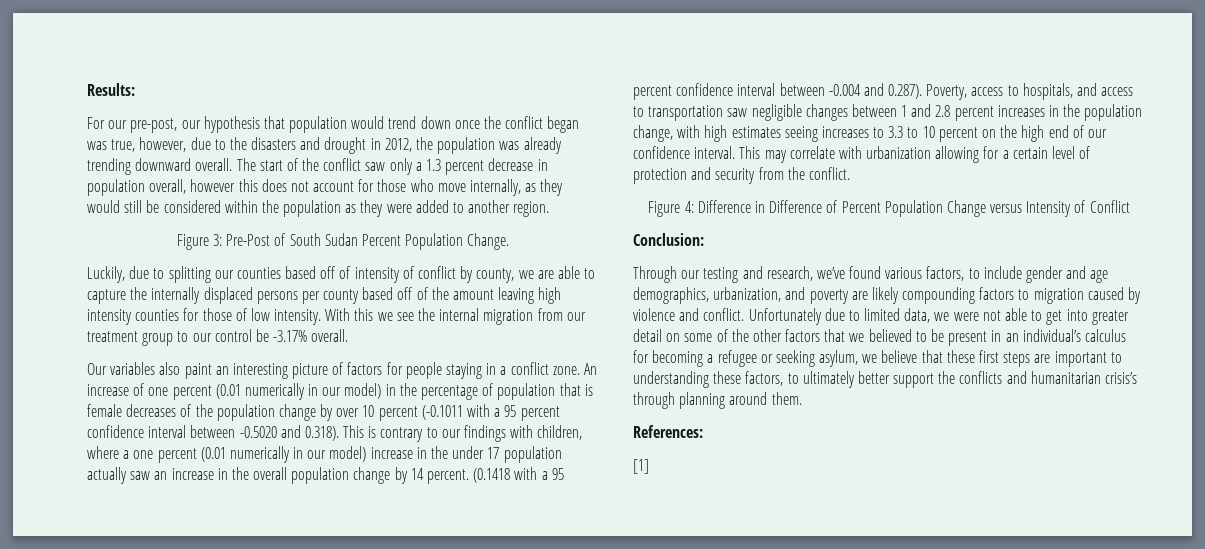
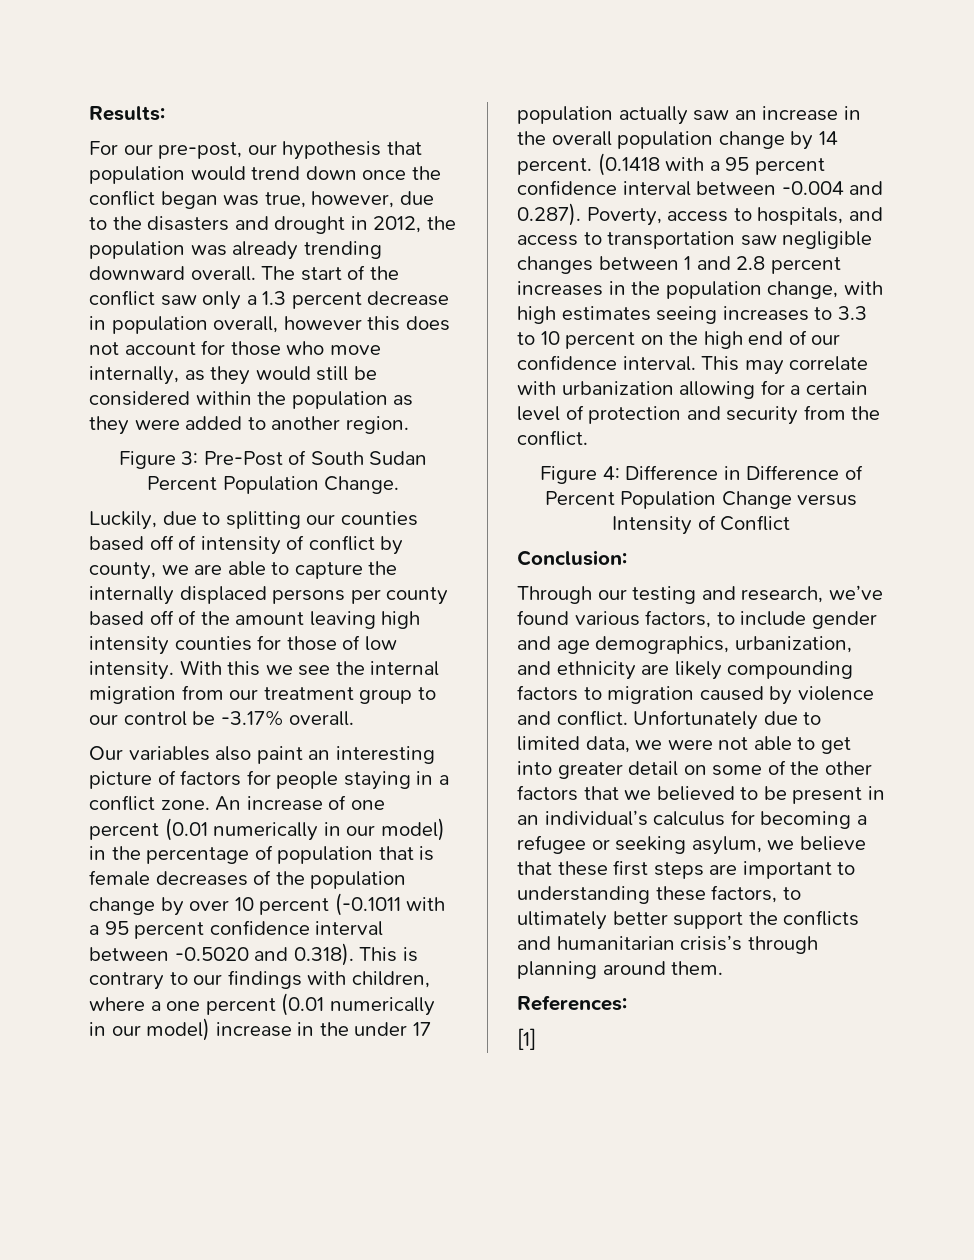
[809,289,849,304] poverty -> [556,661,636,680] ethnicity

